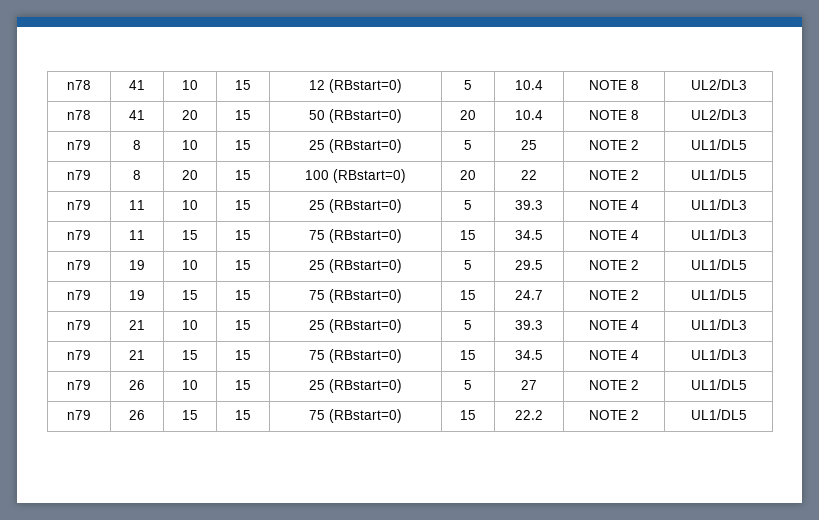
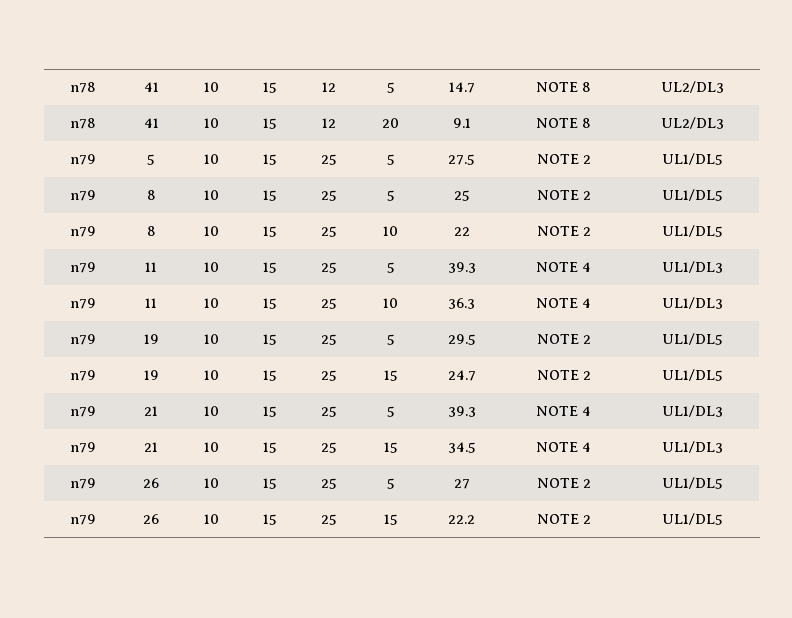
[67,80,91,90] [129,80,145,90] [182,80,198,90] [235,80,251,90] [309,79,402,93] [464,80,472,90] [515,80,543,90] n78 | 41 | 10 | 15 | 12 (RBstart=0) | 5 | 10.4 -> [69,82,96,93] [143,82,159,92] [203,82,219,92] [262,82,277,93] [322,82,336,92] [386,82,395,93] [448,82,475,93] n78 | 41 | 10 | 15 | 12 | 5 | 14.7
[182,110,198,120] [235,110,251,120] [309,109,402,123] [460,110,476,120] [515,110,543,120] [589,110,639,120] [690,109,747,120] [67,140,91,150] [133,140,141,150] [182,140,198,150] [235,140,251,150] [309,139,402,153] 20 | 15 | 50 (RBstart=0) | 20 | 10.4 | NOTE 8 | UL2/DL3 // n79 | 8 | 10 | 15 | 25 (RBstart=0) -> [203,118,219,128] [262,118,277,129] [322,118,336,128] [382,118,399,128] [452,118,471,128] [536,118,591,128] [661,117,724,129] [69,154,96,165] [147,154,155,165] [203,154,219,164] [262,154,277,165] [321,154,337,165] [386,154,395,165] [448,154,475,165] [536,154,591,164] [662,153,723,165] [69,190,96,201] [146,190,156,200] [203,190,219,200] [262,190,277,201] [321,190,337,201] 10 | 15 | 12 | 20 | 9.1 | NOTE 8 | UL2/DL3 // n79 | 5 | 10 | 15 | 25 | 5 | 27.5 | NOTE 2 | UL1/DL5 // n79 | 8 | 10 | 15 | 25
[182,170,198,180] [235,170,251,180] [305,169,406,183] [460,170,476,180] 20 | 15 | 100 (RBstart=0) | 20 -> [203,226,219,236] [262,226,277,237] [321,226,337,237] [383,226,398,236] 10 | 15 | 25 | 10
[329,199,402,213] (RBstart=0) -> (337, 267) none
[182,230,198,240] [235,230,251,240] [309,229,402,243] [460,230,476,240] [515,230,543,240] 15 | 15 | 75 (RBstart=0) | 15 | 34.5 -> [203,298,219,308] [262,298,277,309] [321,298,337,309] [383,298,398,308] [448,298,475,309] 10 | 15 | 25 | 10 | 36.3
[329,259,402,273] (RBstart=0) -> (337, 339) none
[182,290,198,300] [235,290,251,300] [309,289,402,303] 15 | 15 | 75 (RBstart=0) -> [203,370,219,380] [262,370,277,381] [321,370,337,381] 10 | 15 | 25
[329,319,402,333] (RBstart=0) -> (337, 411) none
[182,350,198,360] [235,350,251,360] [309,349,402,363] 15 | 15 | 75 (RBstart=0) -> [203,442,219,452] [262,442,277,453] [321,442,337,453] 10 | 15 | 25
[329,379,402,393] (RBstart=0) -> (337, 483) none
[182,410,198,420] [235,410,251,420] [309,409,402,423] 15 | 15 | 75 (RBstart=0) -> [203,514,219,524] [262,514,277,525] [321,514,337,525] 10 | 15 | 25

